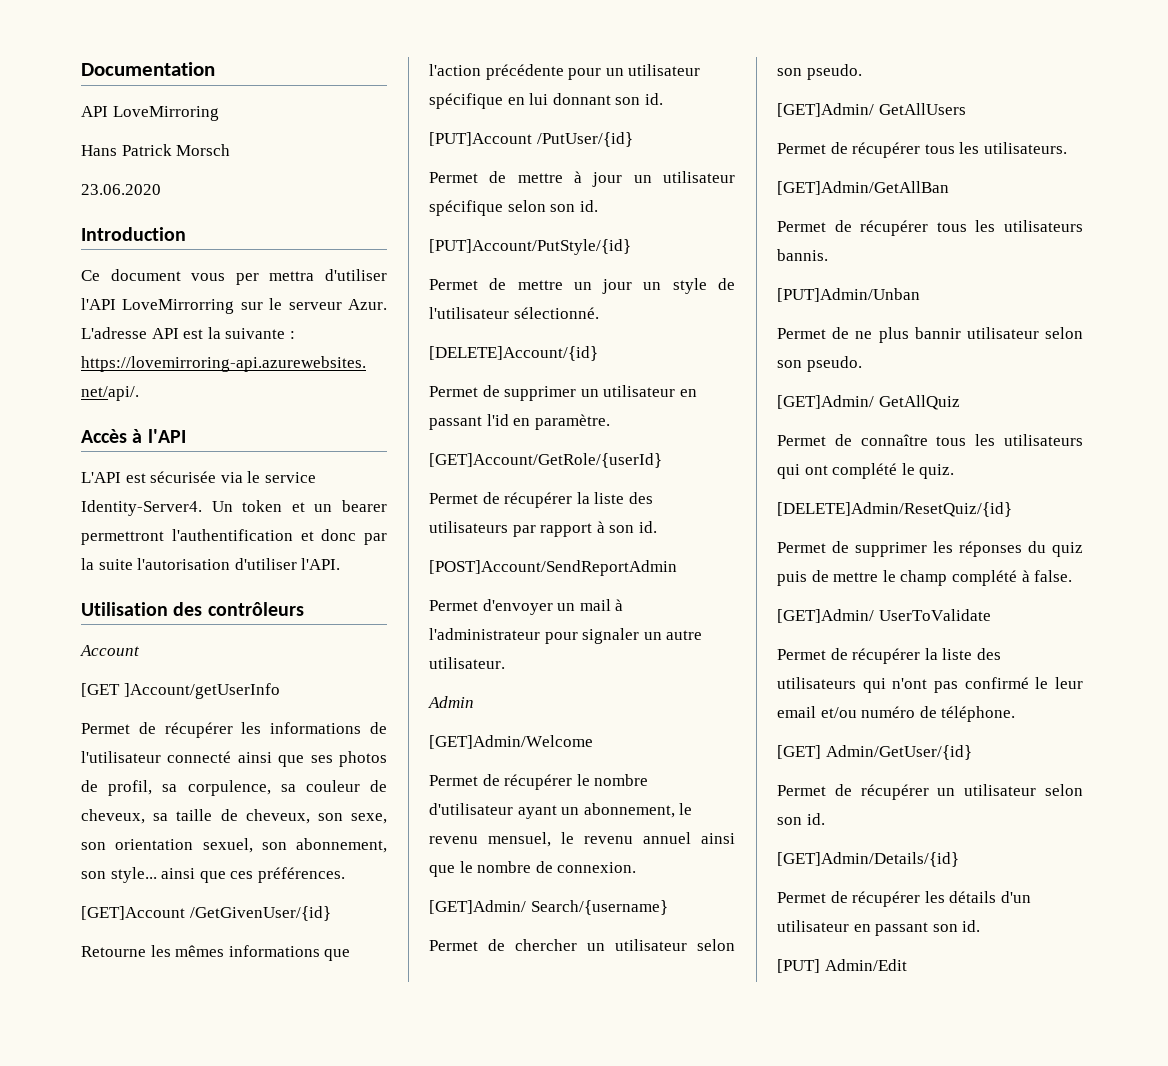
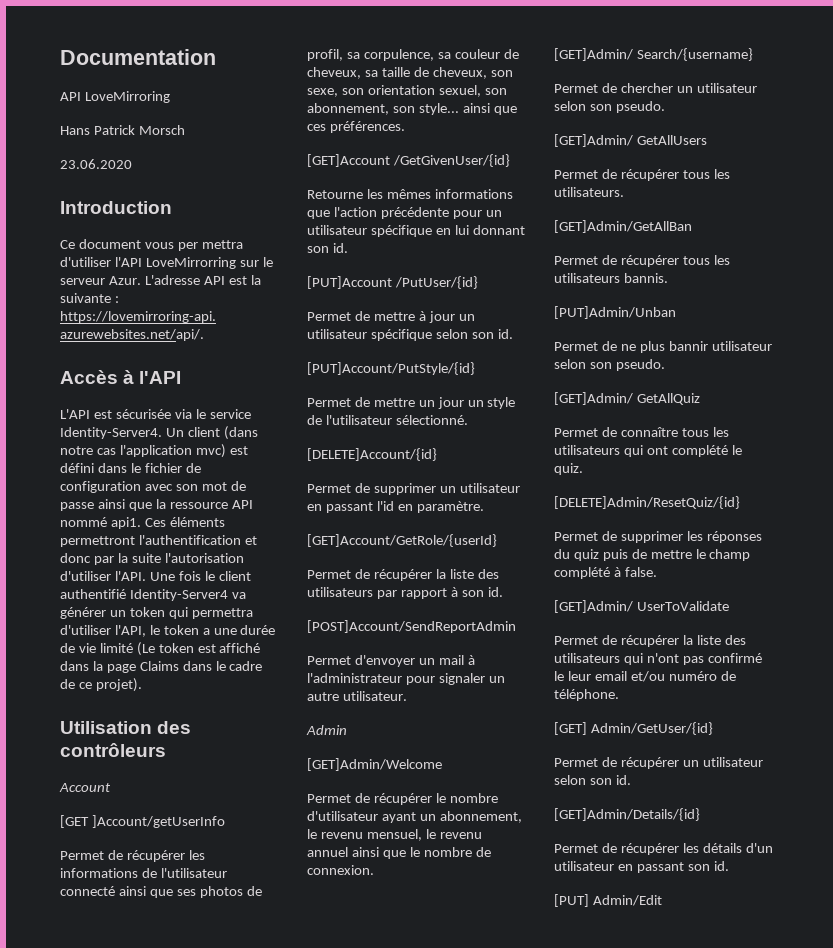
[242,500,387,512] token et un bearer -> [187,426,258,440] [60,444,248,458] [60,463,201,473] [60,481,246,493] [60,499,253,511] [60,517,225,529] client (dans notre cas l'application mvc) est défini dans le fichier de configuration avec son mot de passe ainsi que la ressource API nommé api1. Ces éléments
(341, 564) none -> [149,571,251,581] [60,589,246,601] [60,607,253,619] [60,625,276,637] [60,642,261,656] [60,661,263,673] [60,678,142,692] Une fois le client authentifié Identity-Server4 va générer un token qui permettra d'utiliser l'API, le token a une durée de vie limité (Le token est affiché dans la page Claims dans le cadre de ce projet).

